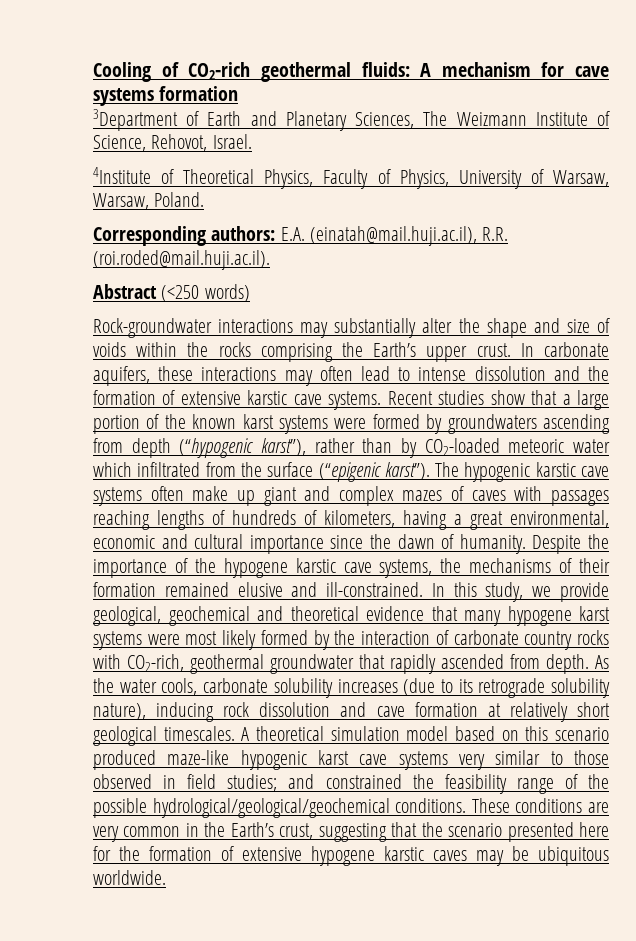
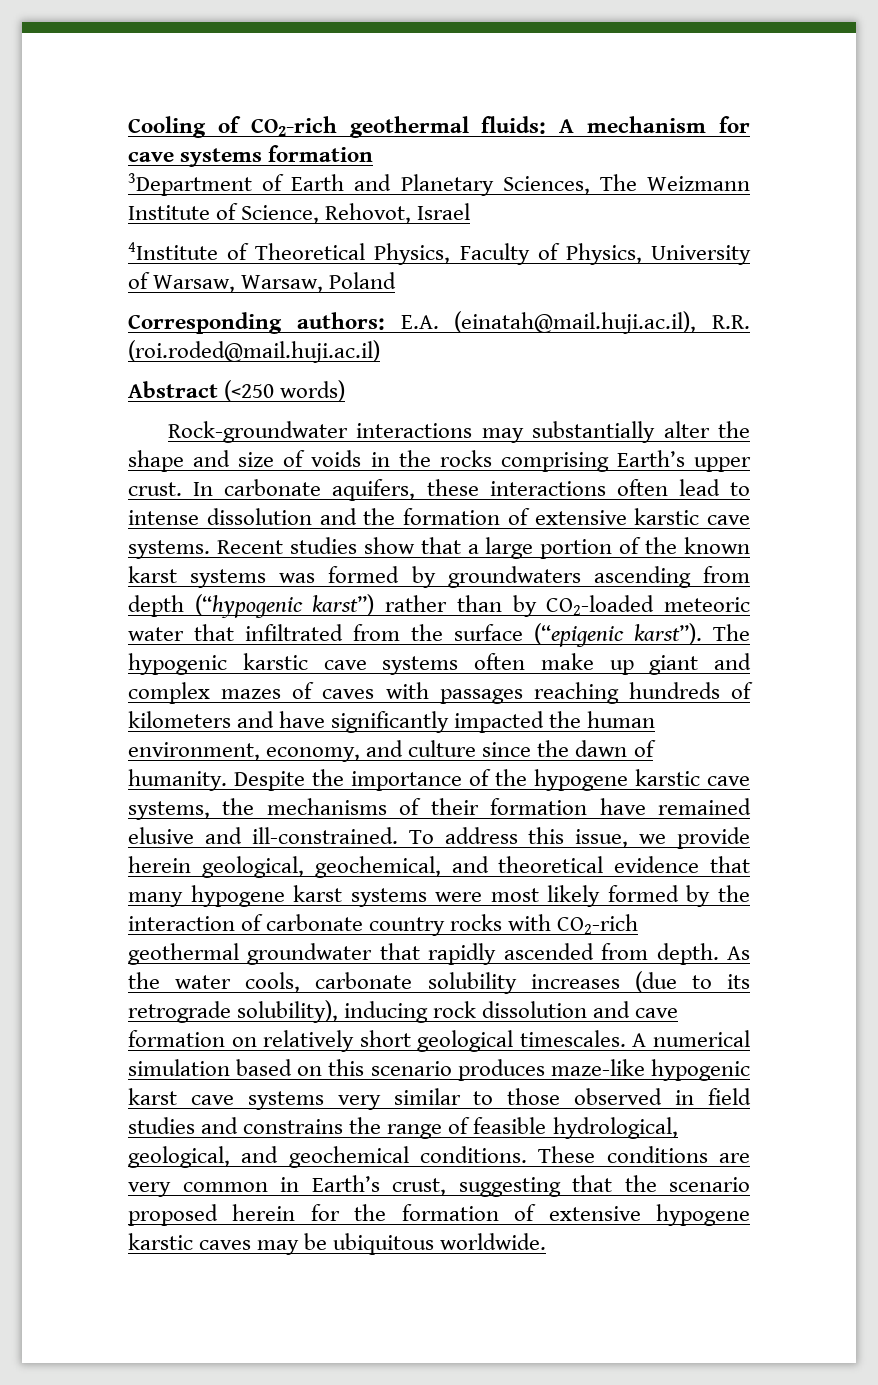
[212,134,252,149] Israel. -> [417,203,471,220] Israel
[154,192,205,207] Poland. -> [329,272,397,289] Poland
[93,250,270,270] (roi.roded@mail.huji.ac.il). -> [128,340,380,363] (roi.roded@mail.huji.ac.il)
[136,342,178,357] within -> [370,452,390,467] in
[342,342,363,357] the -> (609, 462) none
[284,370,313,386] may -> (606, 488) none
[334,418,367,429] were -> [279,573,316,583] was
[261,438,306,456] karst”), -> [312,594,375,616] karst”)
[93,462,132,477] which -> [194,624,234,641] that
[157,510,609,530] [93,534,324,554] lengths of hundreds of kilometers, having a great environmental, economic and cultural importance -> [628,682,753,699] [128,711,656,733] [128,740,477,762] hundreds of kilometers and have significantly impacted the human environment, economy, and culture
(156, 589) none -> [599,798,646,815] have
[431,582,610,602] [93,606,250,626] In this study, we provide geological, geochemical -> [408,827,750,849] [128,856,441,878] To address this issue, we provide herein geological, geochemical,
[127,654,184,672] CO2-rich, -> [557,914,639,934] CO2-rich
[551,678,610,698] [93,703,146,720] solubility nature), -> [237,1000,339,1023] solubility),
[487,703,501,717] at -> [231,1037,257,1047] on
[256,726,449,741] theoretical simulation model -> [652,1030,750,1047] [128,1059,230,1076] numerical simulation
[93,750,156,770] produced -> [457,1059,545,1081] produces
[227,774,610,794] [93,798,390,818] studies; and constrained the feasibility range of the possible hydrological/geological/geochemical -> [128,1117,678,1139] [128,1146,409,1168] studies and constrains the range of feasible hydrological, geological, and geochemical
[204,822,226,837] the -> (299, 1184) none
[507,822,609,842] presented here -> [128,1204,296,1226] proposed herein

